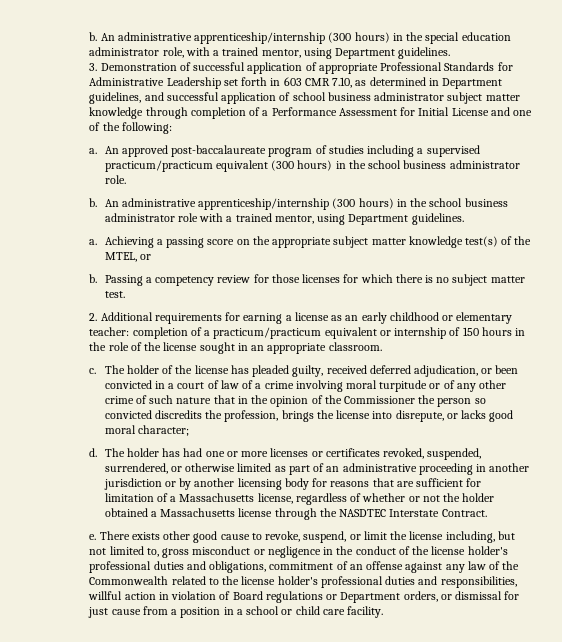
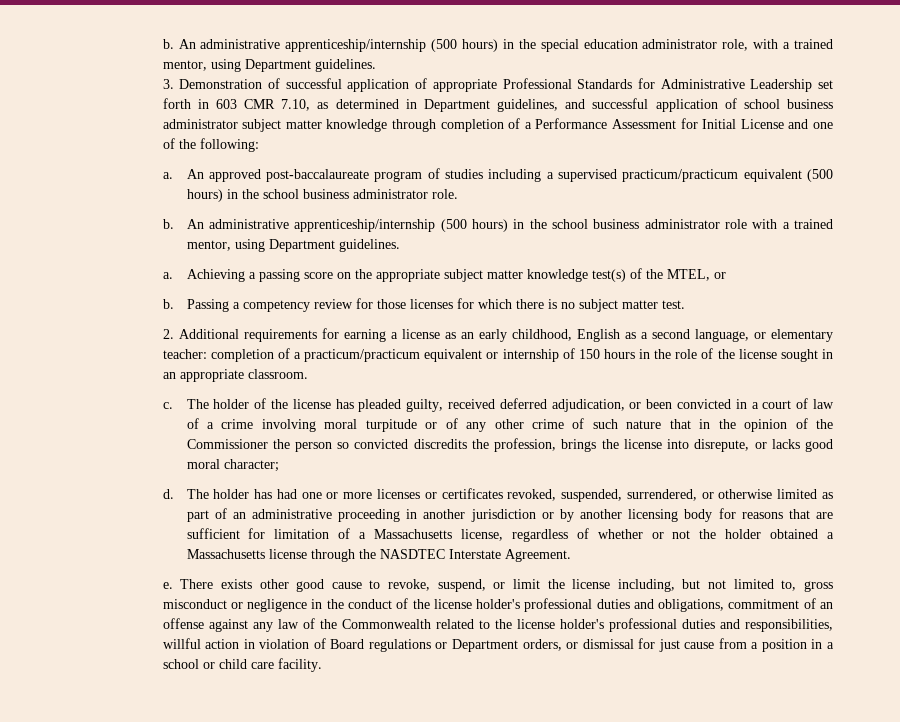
[89,32,352,44] b. An administrative apprenticeship/internship (300 -> [162,39,458,52] b. An administrative apprenticeship/internship (500
[271,160,295,171] (300 -> [807,169,834,182] (500
[332,198,356,209] (300 -> [440,219,467,232] (500
[389,312,439,321] childhood -> [511,329,749,342] childhood, English as a second language,
[441,509,487,517] Contract. -> [504,549,571,562] Agreement.

